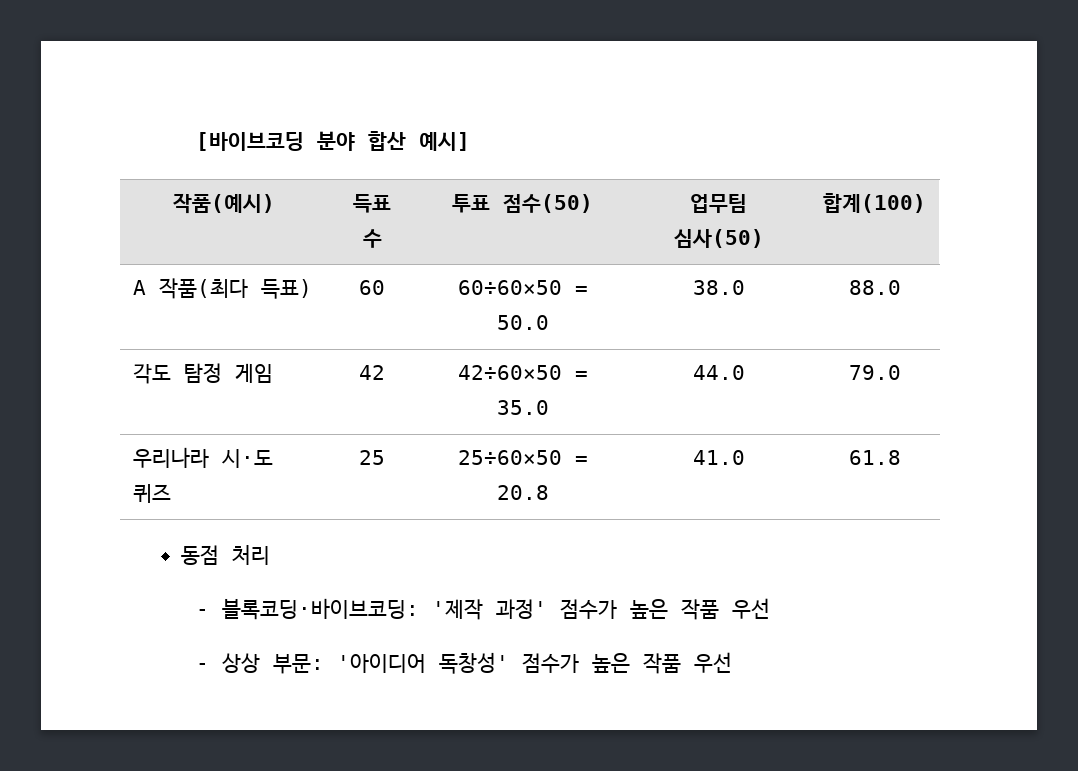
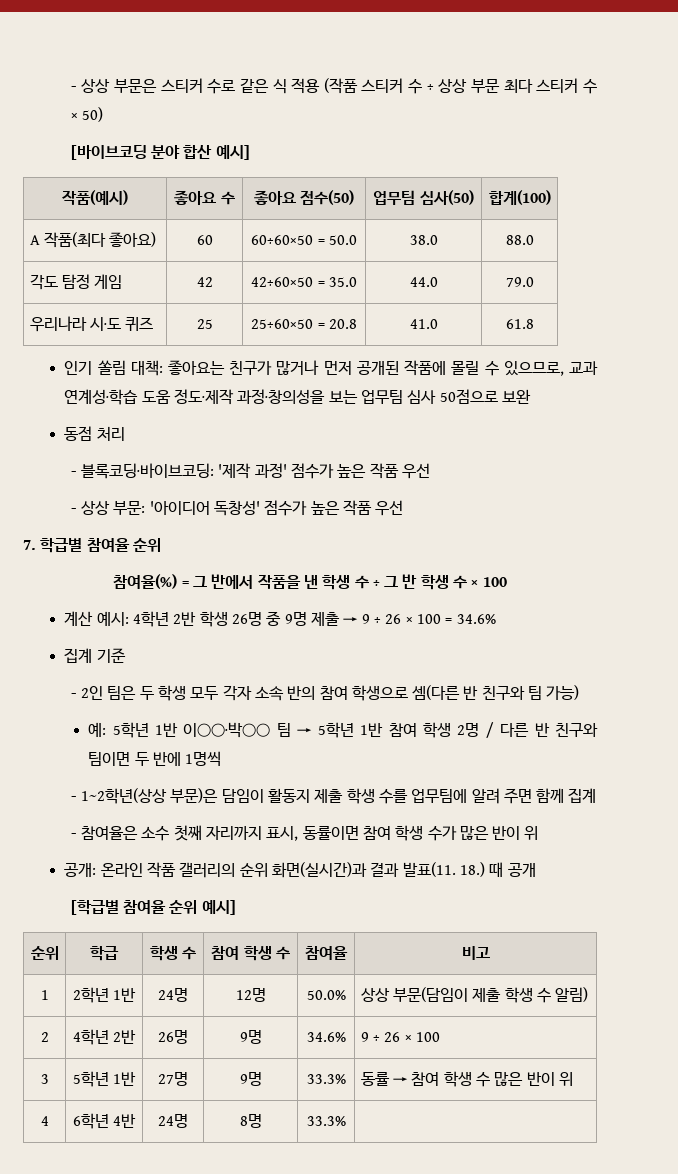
(195, 141) none -> [70,78,598,94] [70,107,103,122] - 상상 부문은 스티커 수로 같은 식 적용 (작품 스티커 수 ÷ 상상 부문 최다 스티커 수 × 50) //
[353,194,391,213] [362,229,382,248] [452,194,490,213] 득표 수 | 투표 -> [174,190,235,205] [253,190,296,205] 좋아요 수 | 좋아요
[261,279,313,299] 득표) -> [109,232,157,247] 좋아요)
(901, 457) none -> [64,360,598,376] [64,389,531,405] // 인기 쏠림 대책: 좋아요는 친구가 많거나 먼저 공개된 작품에 몰릴 수 있으므로, 교과 연계성·학습 도움 정도·제작 과정·창의성을 보는 업무팀 심사 50점으로 보완
(732, 662) none -> [23,538,161,553] [113,574,507,590] [64,611,496,627] [64,648,126,663] [70,685,580,701] [88,722,599,738] [88,751,222,766] [70,788,597,804] [70,825,539,841] [64,862,536,878] [70,900,236,915] [30,946,59,960] [90,946,119,961] [149,946,197,961] [211,946,290,961] [305,946,348,960] [461,946,490,960] [40,990,49,1000] [72,987,137,1003] [158,988,188,1002] [235,988,266,1002] [306,990,346,1000] [360,987,589,1003] [40,1032,49,1042] [72,1029,137,1045] [158,1030,188,1044] [239,1030,262,1044] [306,1032,346,1042] [360,1032,440,1042] [40,1074,49,1084] [72,1071,137,1087] [158,1072,188,1086] [239,1072,262,1086] [306,1074,346,1084] [360,1071,573,1087] [40,1116,49,1126] [72,1113,137,1129] [158,1114,188,1128] [239,1114,262,1128] [306,1116,346,1126] // 7. 학급별 참여율 순위 // 참여율(%) = 그 반에서 작품을 낸 학생 수 ÷ 그 반 학생 수 × 100 // 계산 예시: 4학년 2반 학생 26명 중 9명 제출 → 9 ÷ 26 × 100 = 34.6% // 집계 기준 // - 2인 팀은 두 학생 모두 각자 소속 반의 참여 학생으로 셈(다른 반 친구와 팀 가능) // 예: 5학년 1반 이○○·박○○ 팀 → 5학년 1반 참여 학생 2명 / 다른 반 친구와 팀이면 두 반에 1명씩 // - 1~2학년(상상 부문)은 담임이 활동지 제출 학생 수를 업무팀에 알려 주면 함께 집계 // - 참여율은 소수 첫째 자리까지 표시, 동률이면 참여 학생 수가 많은 반이 위 // 공개: 온라인 작품 갤러리의 순위 화면(실시간)과 결과 발표(11. 18.) 때 공개 // [학급별 참여율 순위 예시] // 순위 | 학급 | 학생 수 | 참여 학생 수 | 참여율 | 비고 // 1 | 2학년 1반 | 24명 | 12명 | 50.0% | 상상 부문(담임이 제출 학생 수 알림) // 2 | 4학년 2반 | 26명 | 9명 | 34.6% | 9 ÷ 26 × 100 // 3 | 5학년 1반 | 27명 | 9명 | 33.3% | 동률 → 참여 학생 수 많은 반이 위 // 4 | 6학년 4반 | 24명 | 8명 | 33.3% |

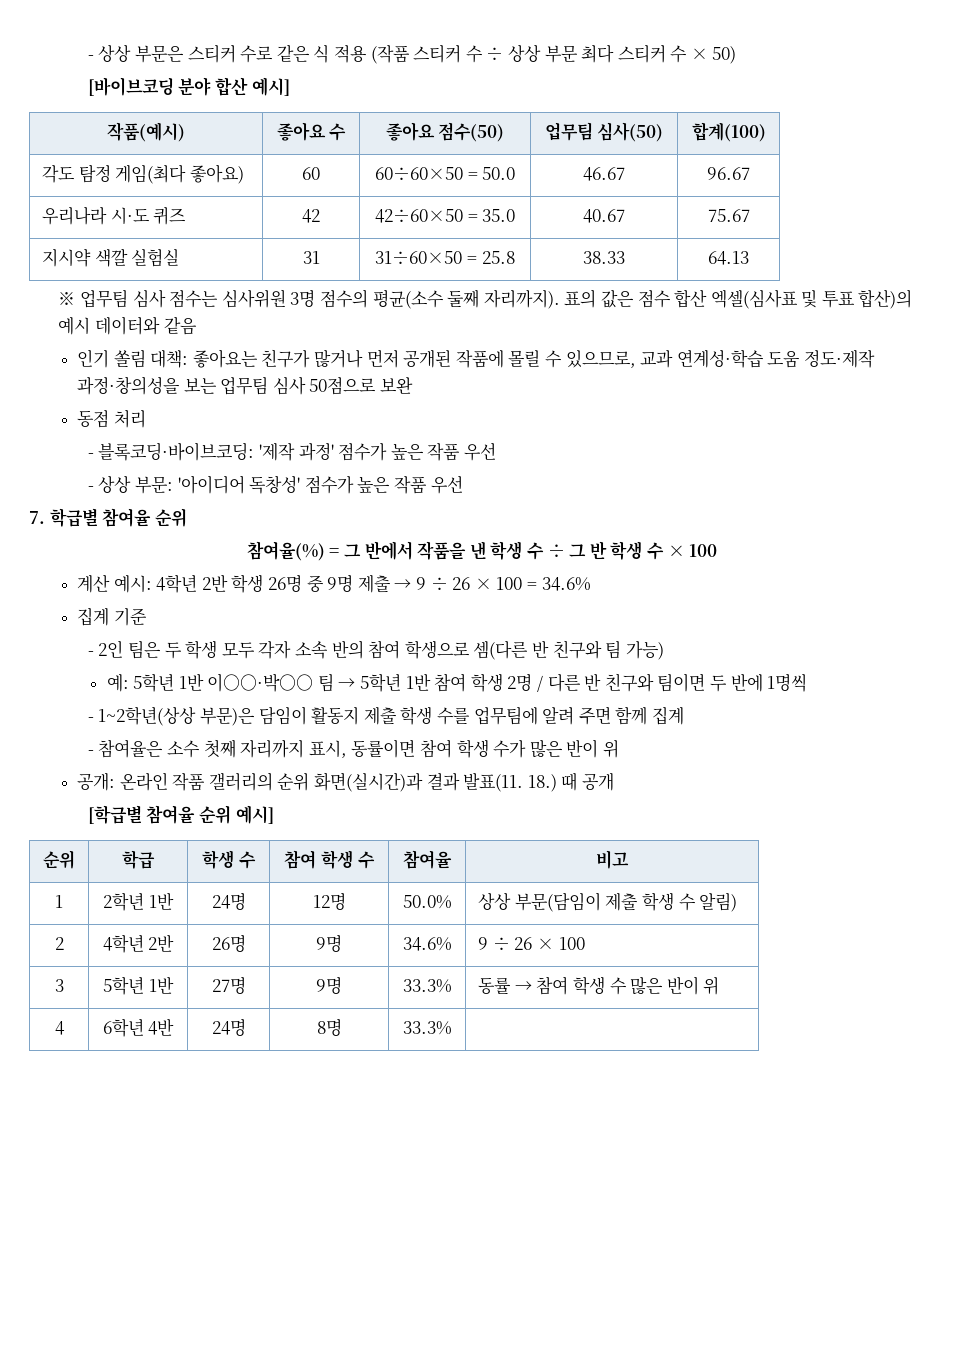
[29,232,107,248] A 작품(최다 -> [42,164,187,184] 각도 탐정 게임(최다
[409,235,438,245] [505,235,534,245] [29,274,123,290] 38.0 | 88.0 // 각도 탐정 게임 -> [583,167,625,181] [707,167,750,180] [42,206,187,225] 46.67 | 96.67 // 우리나라 시·도 퀴즈
[409,277,438,287] [505,277,534,287] [29,316,154,332] [196,319,213,329] [251,319,357,329] [409,319,438,329] [505,319,534,329] 44.0 | 79.0 // 우리나라 시·도 퀴즈 | 25 | 25÷60×50 = 20.8 | 41.0 | 61.8 -> [583,209,625,223] [707,209,750,222] [42,248,180,267] [302,251,320,264] [375,251,515,264] [583,251,625,264] [708,251,749,265] [58,289,913,309] [58,316,197,335] 40.67 | 75.67 // 지시약 색깔 실험실 | 31 | 31÷60×50 = 25.8 | 38.33 | 64.13 // ※ 업무팀 심사 점수는 심사위원 3명 점수의 평균(소수 둘째 자리까지). 표의 값은 점수 합산 엑셀(심사표 및 투표 합산)의 예시 데이터와 같음

